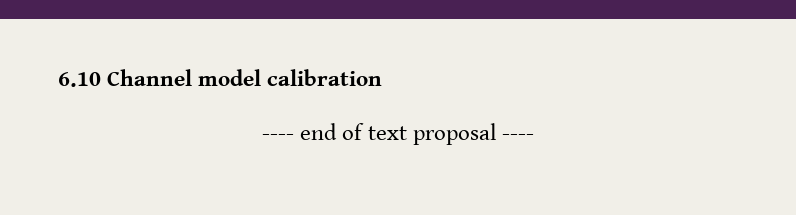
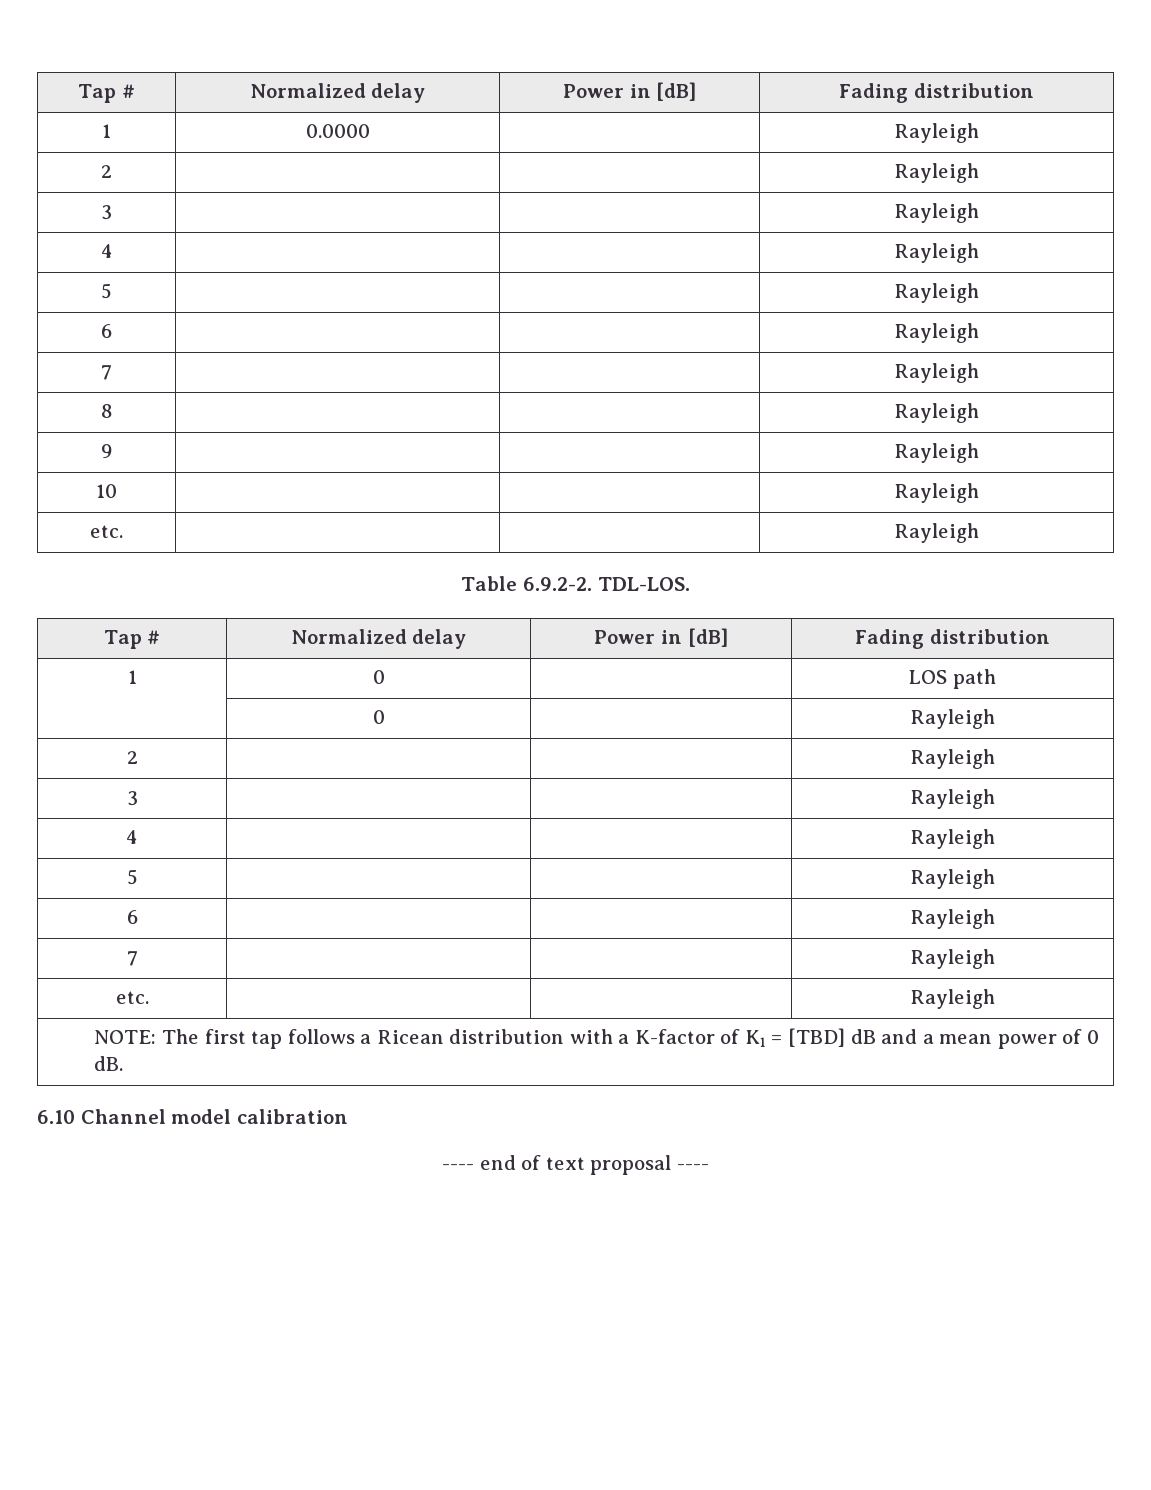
(58, 79) none -> [78,84,135,103] [249,83,426,103] [562,82,697,101] [839,83,1034,103] [102,124,111,138] [305,124,370,138] [894,123,979,143] [101,165,112,178] [894,163,979,183] [101,205,112,220] [894,203,979,223] [100,244,113,258] [894,243,979,263] [101,283,112,299] [894,283,979,303] [101,324,112,338] [894,323,979,343] [101,365,112,380] [894,363,979,383] [100,404,113,418] [894,403,979,423] [100,444,113,458] [894,443,979,463] [96,484,117,498] [894,483,979,503] [90,525,123,538] [894,523,979,543] [461,576,690,591] [103,630,161,649] [290,629,467,649] [594,628,728,647] [855,629,1050,649] [127,670,137,684] [372,670,385,684] [909,669,996,689] [372,710,385,724] [910,709,995,729] [126,751,138,764] [910,749,995,769] [126,791,138,806] [910,789,995,809] [126,830,138,844] [910,829,995,849] [126,869,138,885] [910,869,995,889] [126,910,138,924] [910,909,995,929] [126,951,138,966] [910,949,995,969] [115,991,149,1004] [910,989,995,1009] [94,1028,1099,1049] [94,1056,124,1071] Tap # | Normalized delay | Power in [dB] | Fading distribution // 1 | 0.0000 | | Rayleigh // 2 | | | Rayleigh // 3 | | | Rayleigh // 4 | | | Rayleigh // 5 | | | Rayleigh // 6 | | | Rayleigh // 7 | | | Rayleigh // 8 | | | Rayleigh // 9 | | | Rayleigh // 10 | | | Rayleigh // etc. | | | Rayleigh // Table 6.9.2-2. TDL-LOS. // Tap # | Normalized delay | Power in [dB] | Fading distribution // 1 | 0 | | LOS path // | 0 | | Rayleigh // 2 | | | Rayleigh // 3 | | | Rayleigh // 4 | | | Rayleigh // 5 | | | Rayleigh // 6 | | | Rayleigh // 7 | | | Rayleigh // etc. | | | Rayleigh // NOTE: The first tap follows a Ricean distribution with a K-factor of K1 = [TBD] dB and a mean power of 0 dB. //

